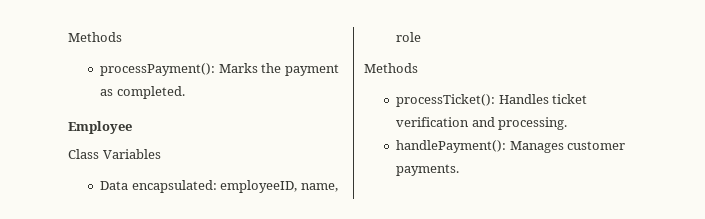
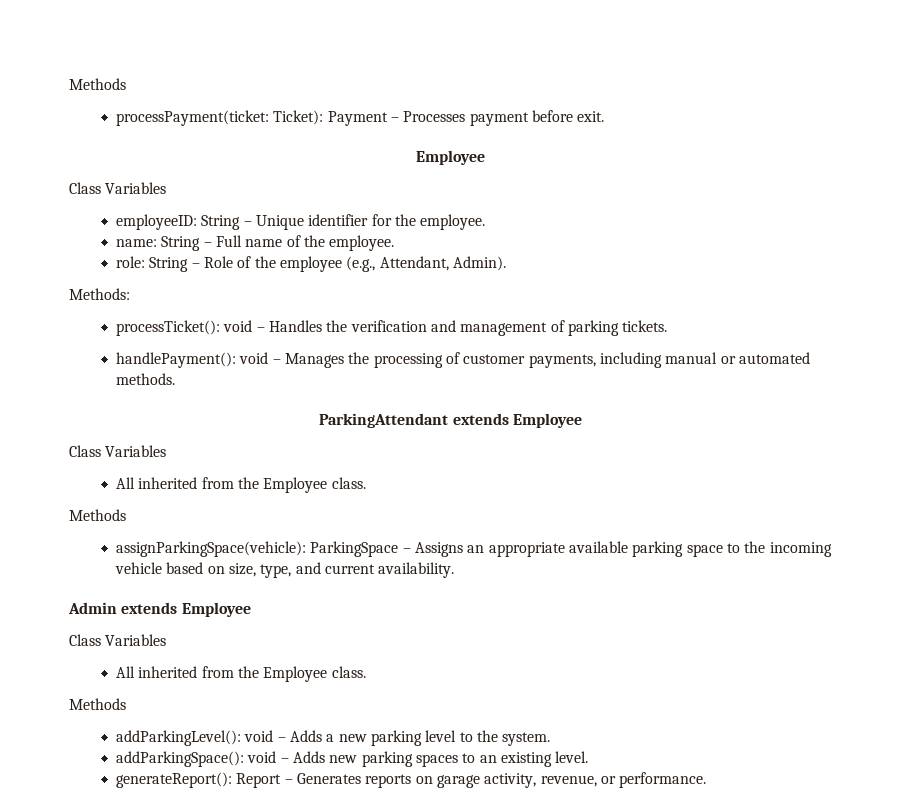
[68,32,122,42] [100,63,339,76] [100,86,185,99] [68,121,132,134] [68,149,161,159] [100,180,338,193] [396,32,422,42] [364,63,418,73] [396,94,588,107] [396,117,568,130] [396,140,626,153] [396,164,460,176] Methods // processPayment(): Marks the payment as completed. // Employee // Class Variables // Data encapsulated: employeeID, name, role // Methods // processTicket(): Handles ticket verification and processing. // handlePayment(): Manages customer payments. -> [69,78,126,90] [115,110,605,126] [416,150,485,165] [69,182,167,194] [115,214,486,230] [115,235,395,251] [115,256,506,272] [69,288,130,300] [115,320,668,336] [115,352,810,368] [115,373,175,385] [319,413,582,428] [69,445,167,457] [115,477,366,493] [69,509,126,521] [115,541,832,557] [114,562,455,578] [68,602,251,617] [69,634,167,646] [115,666,366,682] [69,698,126,710] [115,730,551,746] [115,751,589,767] [115,772,707,788] Methods // processPayment(ticket: Ticket): Payment – Processes payment before exit. // Employee // Class Variables // employeeID: String – Unique identifier for the employee. // name: String – Full name of the employee. // role: String – Role of the employee (e.g., Attendant, Admin). // Methods: // processTicket(): void – Handles the verification and management of parking tickets. // handlePayment(): void – Manages the processing of customer payments, including manual or automated methods. // ParkingAttendant extends Employee // Class Variables // All inherited from the Employee class. // Methods // assignParkingSpace(vehicle): ParkingSpace – Assigns an appropriate available parking space to the incoming vehicle based on size, type, and current availability. // Admin extends Employee // Class Variables // All inherited from the Employee class. // Methods // addParkingLevel(): void – Adds a new parking level to the system. // addParkingSpace(): void – Adds new parking spaces to an existing level. // generateReport(): Report – Generates reports on garage activity, revenue, or performance.

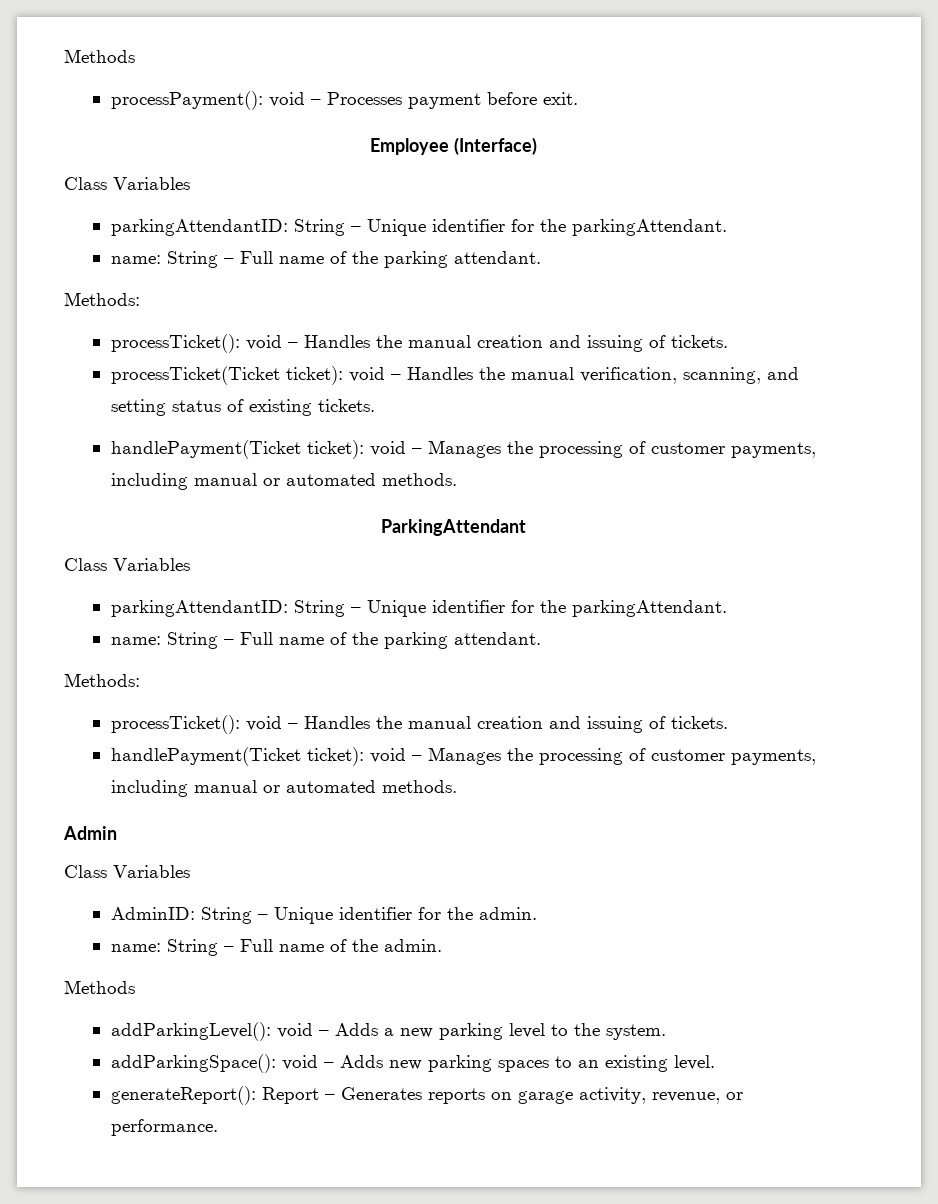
[69,78,126,90] [115,110,388,126] Methods // processPayment(ticket: Ticket): Payment -> [64,49,135,63] [110,91,305,110] Methods // processPayment(): void
[69,182,167,194] [115,214,486,230] [115,235,395,251] [115,256,506,272] [69,288,130,300] [115,320,668,336] [115,352,236,368] // Class Variables // employeeID: String – Unique identifier for the employee. // name: String – Full name of the employee. // role: String – Role of the employee (e.g., Attendant, Admin). // Methods: // processTicket(): void – Handles the verification and management of parking tickets. // handlePayment(): -> [453,137,537,155] [64,177,190,190] [110,219,727,236] [110,251,541,268] [64,292,140,306] [110,334,728,353] [110,366,799,385] [110,399,375,416] [110,440,364,459] (Interface) // Class Variables // parkingAttendantID: String – Unique identifier for the parkingAttendant. // name: String – Full name of the parking attendant. // Methods: // processTicket(): void – Handles the manual creation and issuing of tickets. // processTicket(Ticket ticket): void – Handles the manual verification, scanning, and setting status of existing tickets. // handlePayment(Ticket ticket):
[452,413,582,428] [69,445,167,457] [115,477,366,493] [69,509,126,521] [115,541,832,557] [114,562,455,578] extends Employee // Class Variables // All inherited from the Employee class. // Methods // assignParkingSpace(vehicle): ParkingSpace – Assigns an appropriate available parking space to the incoming vehicle based on size, type, and current availability. -> [64,558,190,571] [110,600,727,617] [110,632,541,649] [64,673,140,687] [110,715,728,734] [110,747,816,766] [110,780,457,797] // Class Variables // parkingAttendantID: String – Unique identifier for the parkingAttendant. // name: String – Full name of the parking attendant. // Methods: // processTicket(): void – Handles the manual creation and issuing of tickets. // handlePayment(Ticket ticket): void – Manages the processing of customer payments, including manual or automated methods.
[121,602,251,617] [69,634,167,646] [115,666,366,682] extends Employee // Class Variables // All inherited from the Employee class. -> [64,865,190,878] [110,907,537,924] [110,939,442,956] // Class Variables // AdminID: String – Unique identifier for the admin. // name: String – Full name of the admin.

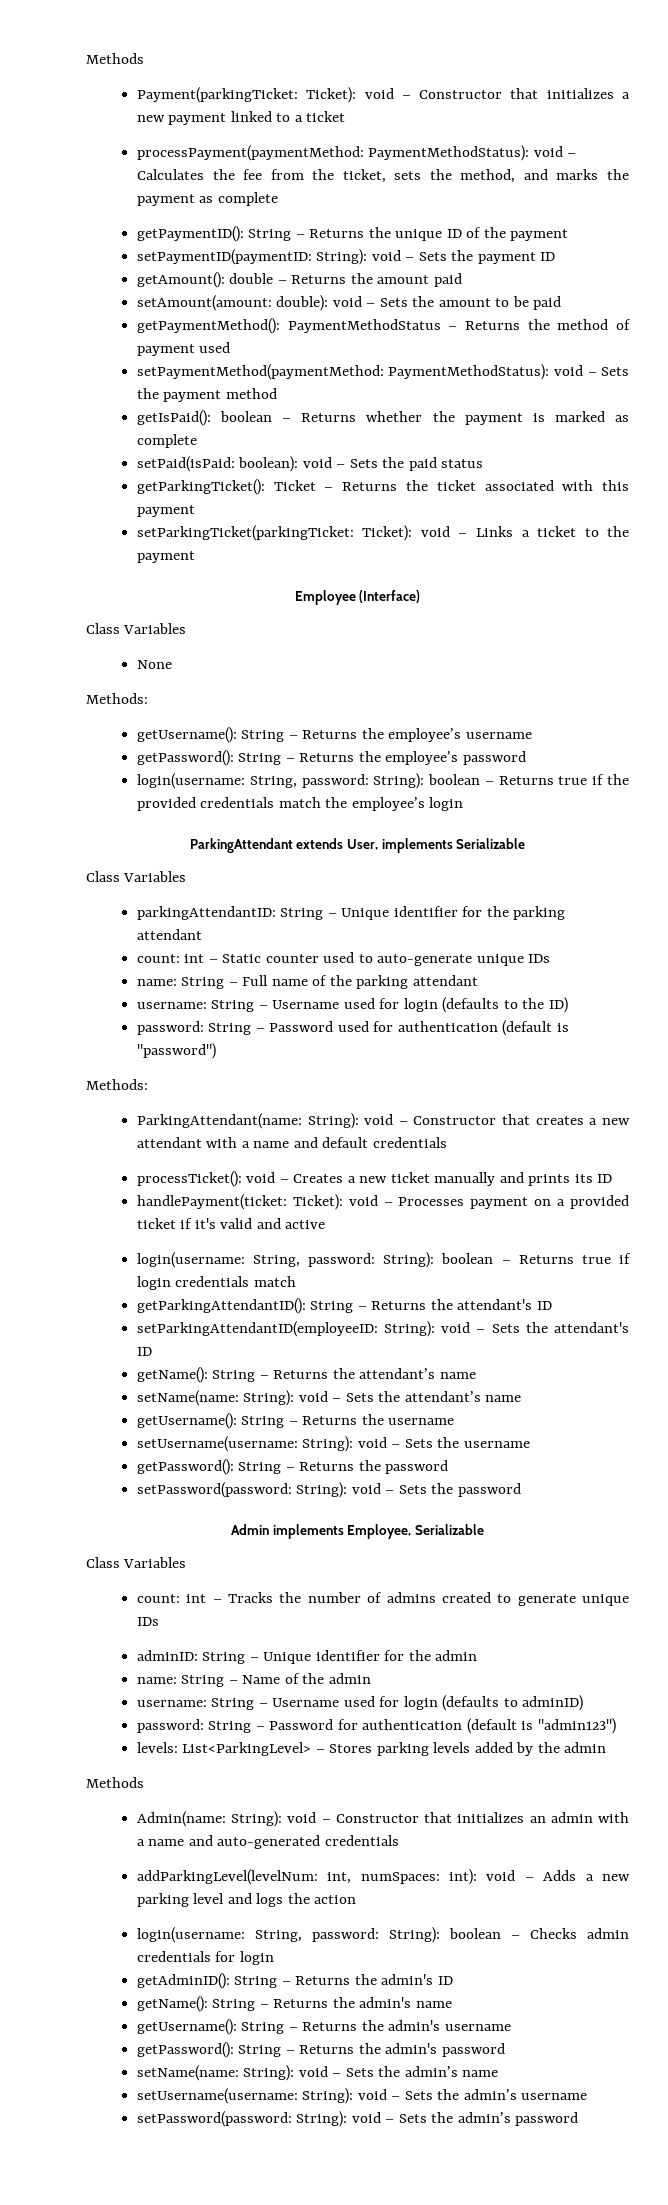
[64,49,135,63] [110,91,578,110] [370,137,537,155] [64,177,190,190] [110,219,727,236] [110,251,541,268] [64,292,140,306] [110,334,728,353] [110,366,799,385] [110,399,375,416] [110,440,816,459] [110,473,457,490] [381,519,526,536] [64,558,190,571] [110,600,727,617] [110,632,541,649] [64,673,140,687] [110,715,728,734] [110,747,816,766] [110,780,457,797] [63,826,117,840] [64,865,190,878] [110,907,537,924] [110,939,442,956] [64,980,135,994] [110,1022,271,1041] Methods // processPayment(): void – Processes payment before exit. // Employee (Interface) // Class Variables // parkingAttendantID: String – Unique identifier for the parkingAttendant. // name: String – Full name of the parking attendant. // Methods: // processTicket(): void – Handles the manual creation and issuing of tickets. // processTicket(Ticket ticket): void – Handles the manual verification, scanning, and setting status of existing tickets. // handlePayment(Ticket ticket): void – Manages the processing of customer payments, including manual or automated methods. // ParkingAttendant // Class Variables // parkingAttendantID: String – Unique identifier for the parkingAttendant. // name: String – Full name of the parking attendant. // Methods: // processTicket(): void – Handles the manual creation and issuing of tickets. // handlePayment(Ticket ticket): void – Manages the processing of customer payments, including manual or automated methods. // Admin // Class Variables // AdminID: String – Unique identifier for the admin. // name: String – Full name of the admin. // Methods // addParkingLevel(): -> [86,53,144,64] [136,87,631,103] [136,111,346,125] [136,145,577,161] [136,169,630,183] [136,192,278,206] [136,226,569,242] [136,249,556,265] [136,272,462,288] [136,295,562,311] [136,318,632,334] [136,342,231,356] [136,364,629,380] [136,388,277,402] [136,410,629,426] [136,434,197,448] [136,456,484,472] [136,479,630,495] [136,505,195,517] [136,525,629,541] [136,551,195,563] [294,590,421,605] [86,623,187,634] [136,660,172,669] [86,693,148,704] [136,727,532,743] [136,750,526,766] [136,773,629,789] [136,797,464,811] [189,838,526,853] [86,871,187,882] [136,906,566,920] [136,929,202,940] [136,952,551,966] [136,975,478,989] [136,997,568,1013] [136,1020,569,1036] [136,1043,216,1059] [86,1079,148,1090] [136,1113,630,1129] [136,1137,447,1148] [136,1171,612,1187] [136,1194,629,1210] [136,1218,326,1229] [136,1252,631,1268] [136,1276,296,1290] [136,1298,552,1314] [136,1321,630,1337] [136,1347,152,1356] [136,1367,476,1383] [136,1390,522,1406] [136,1413,455,1429] [136,1436,530,1452] [136,1459,449,1475] [136,1482,521,1498] [231,1524,484,1539] [86,1557,187,1568] [136,1592,630,1606] [136,1617,159,1626] [136,1650,478,1664] [136,1673,371,1687] [136,1695,584,1711] [136,1718,616,1734] [136,1742,607,1756] [86,1777,144,1788] [136,1811,629,1827] [136,1835,399,1849] [136,1869,478,1885] Methods // Payment(parkingTicket: Ticket): void – Constructor that initializes a new payment linked to a ticket // processPayment(paymentMethod: PaymentMethodStatus): void – Calculates the fee from the ticket, sets the method, and marks the payment as complete // getPaymentID(): String – Returns the unique ID of the payment // setPaymentID(paymentID: String): void – Sets the payment ID // getAmount(): double – Returns the amount paid // setAmount(amount: double): void – Sets the amount to be paid // getPaymentMethod(): PaymentMethodStatus – Returns the method of payment used // setPaymentMethod(paymentMethod: PaymentMethodStatus): void – Sets the payment method // getIsPaid(): boolean – Returns whether the payment is marked as complete // setPaid(isPaid: boolean): void – Sets the paid status // getParkingTicket(): Ticket – Returns the ticket associated with this payment // setParkingTicket(parkingTicket: Ticket): void – Links a ticket to the payment // Employee (Interface) // Class Variables // None // Methods: // getUsername(): String – Returns the employee’s username // getPassword(): String – Returns the employee’s password // login(username: String, password: String): boolean – Returns true if the provided credentials match the employee’s login // ParkingAttendant extends User, implements Serializable // Class Variables // parkingAttendantID: String – Unique identifier for the parking attendant // count: int – Static counter used to auto-generate unique IDs // name: String – Full name of the parking attendant // username: String – Username used for login (defaults to the ID) // password: String – Password used for authentication (default is "password") // Methods: // ParkingAttendant(name: String): void – Constructor that creates a new attendant with a name and default credentials // processTicket(): void – Creates a new ticket manually and prints its ID // handlePayment(ticket: Ticket): void – Processes payment on a provided ticket if it's valid and active // login(username: String, password: String): boolean – Returns true if login credentials match // getParkingAttendantID(): String – Returns the attendant's ID // setParkingAttendantID(employeeID: String): void – Sets the attendant's ID // getName(): String – Returns the attendant’s name // setName(name: String): void – Sets the attendant’s name // getUsername(): String – Returns the username // setUsername(username: String): void – Sets the username // getPassword(): String – Returns the password // setPassword(password: String): void – Sets the password // Admin implements Employee, Serializable // Class Variables // count: int – Tracks the number of admins created to generate unique IDs // adminID: String – Unique identifier for the admin // name: String – Name of the admin // username: String – Username used for login (defaults to adminID) // password: String – Password for authentication (default is "admin123") // levels: List<ParkingLevel> – Stores parking levels added by the admin // Methods // Admin(name: String): void – Constructor that initializes an admin with a name and auto-generated credentials // addParkingLevel(levelNum: int, numSpaces: int):
[550,1023,666,1040] [110,1054,715,1073] [110,1086,743,1105] [110,1119,218,1136] to the system. // addParkingSpace(): void – Adds new parking spaces to an existing level. // generateReport(): Report – Generates reports on garage activity, revenue, or performance. -> [227,1893,357,1907] [136,1927,630,1943] [136,1951,274,1965] [136,1973,453,1989] [136,1996,452,2012] [136,2019,511,2035] [136,2042,505,2058] [136,2065,499,2081] [136,2088,588,2104] [136,2111,579,2127] and logs the action // login(username: String, password: String): boolean – Checks admin credentials for login // getAdminID(): String – Returns the admin's ID // getName(): String – Returns the admin's name // getUsername(): String – Returns the admin's username // getPassword(): String – Returns the admin's password // setName(name: String): void – Sets the admin’s name // setUsername(username: String): void – Sets the admin’s username // setPassword(password: String): void – Sets the admin’s password

